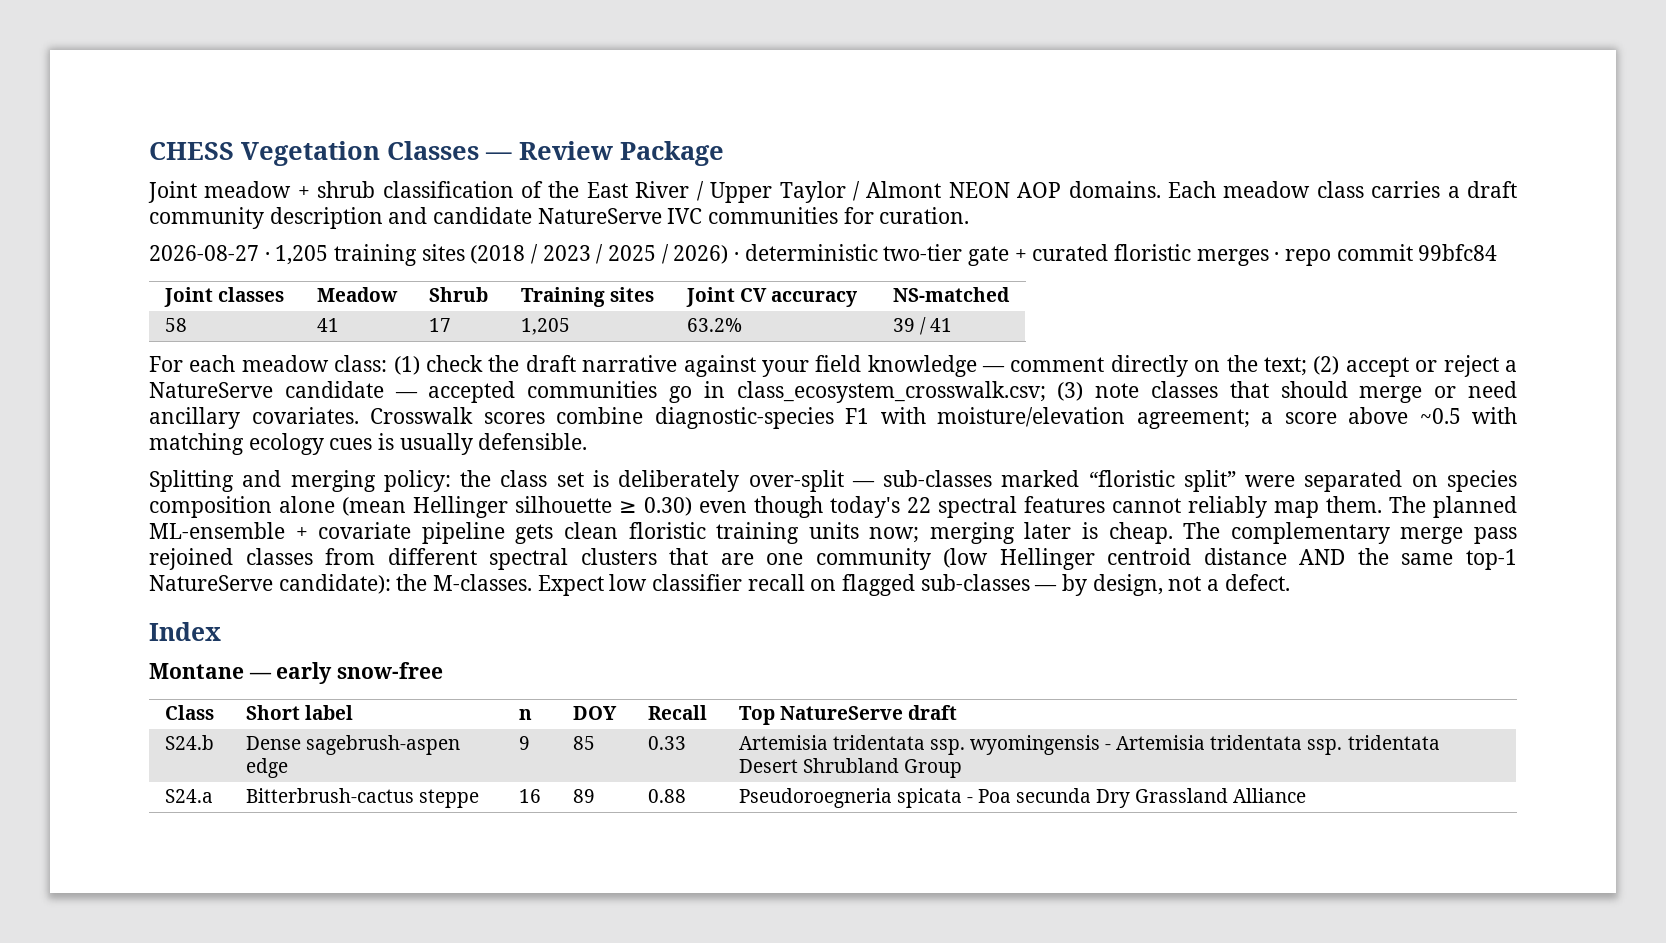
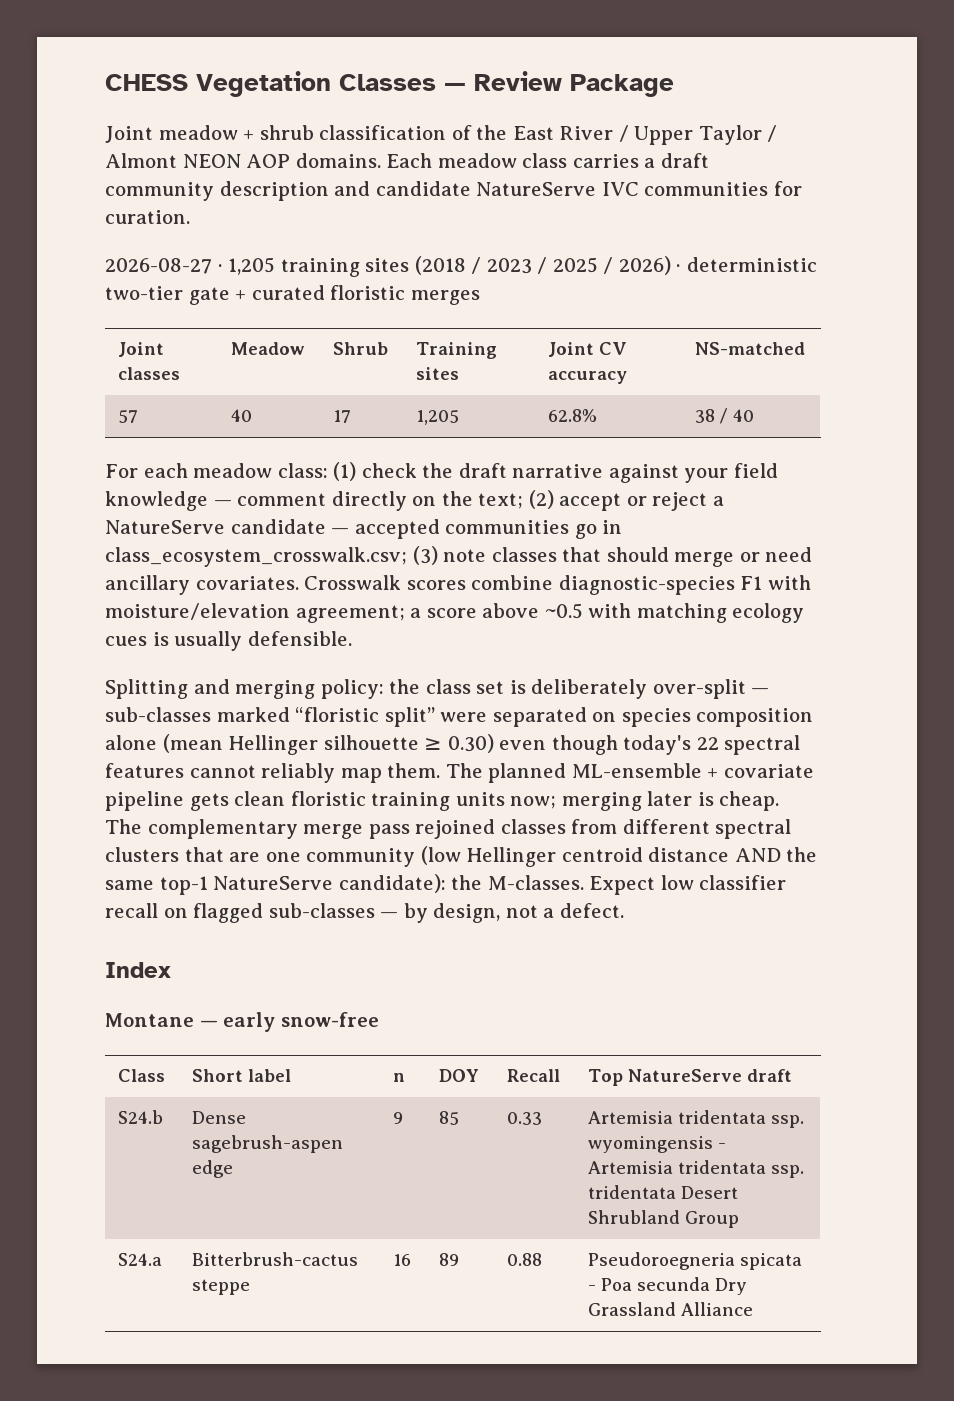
[1274,244,1498,266] · repo commit 99bfc84 -> (480, 297) none
[164,318,187,332] [316,318,339,332] 58 | 41 -> [118,410,139,423] [231,409,253,422] 57 | 40
[686,318,742,332] [892,317,952,335] 63.2% | 39 / 41 -> [548,409,598,422] [695,408,755,424] 62.8% | 38 / 40

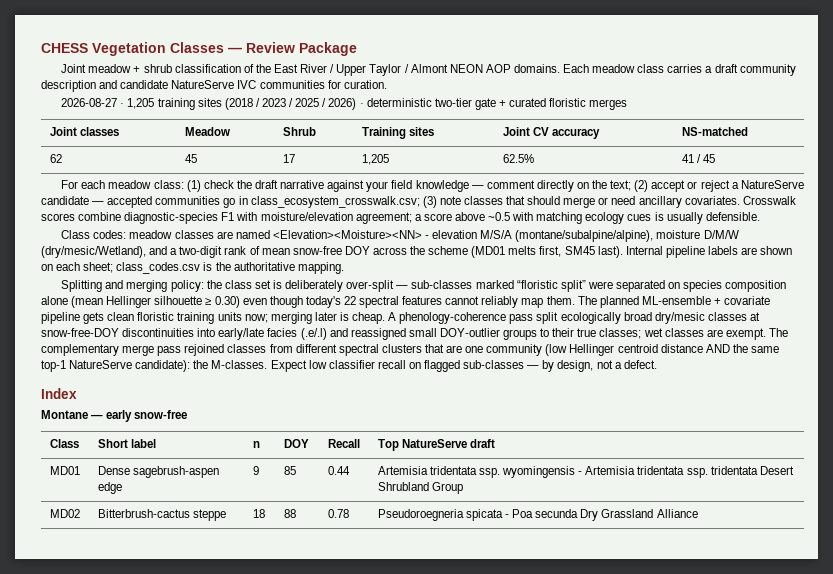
[118,410,139,423] [231,409,253,422] 57 | 40 -> [49,154,62,163] [184,154,197,163] 62 | 45
[548,409,598,422] [695,408,755,424] 62.8% | 38 / 40 -> [502,154,534,163] [681,154,716,163] 62.5% | 41 / 45
(352, 638) none -> [61,230,739,242] [41,246,793,258] [41,262,344,274] // Class codes: meadow classes are named <Elevation><Moisture><NN> - elevation M/S/A (montane/subalpine/alpine), moisture D/M/W (dry/mesic/Wetland), and a two-digit rank of mean snow-free DOY across the scheme (MD01 melts first, SM45 last). Internal pipeline labels are shown on each sheet; class_codes.csv is the authoritative mapping.
(780, 801) none -> [388,312,760,324] [41,328,766,340] A phenology-coherence pass split ecologically broad dry/mesic classes at snow-free-DOY discontinuities into early/late facies (.e/.l) and reassigned small DOY-outlier groups to their true classes; wet classes are exempt.
[118,1110,164,1124] S24.b -> [49,466,80,475] MD01
[507,1112,543,1125] 0.33 -> [327,466,350,475] 0.44
[118,1253,163,1266] S24.a -> [49,509,80,518] MD02
[393,1254,412,1266] [439,1253,460,1266] [507,1253,543,1266] 16 | 89 | 0.88 -> [252,509,265,518] [283,509,296,518] [327,509,349,518] 18 | 88 | 0.78

